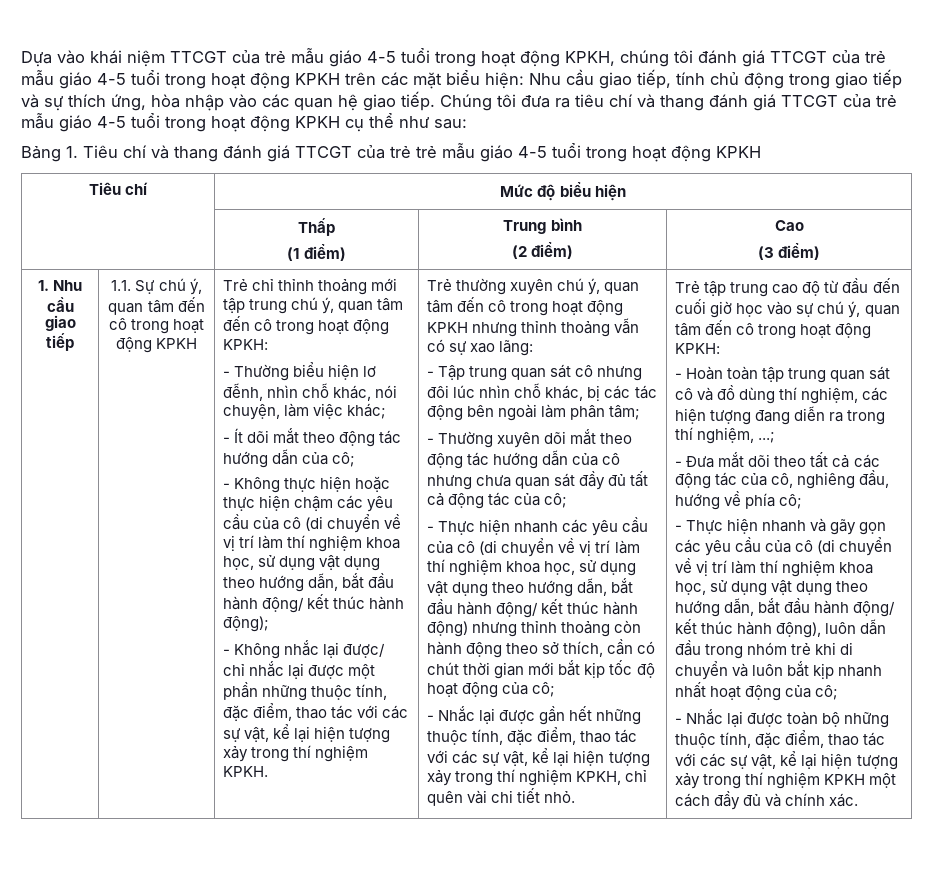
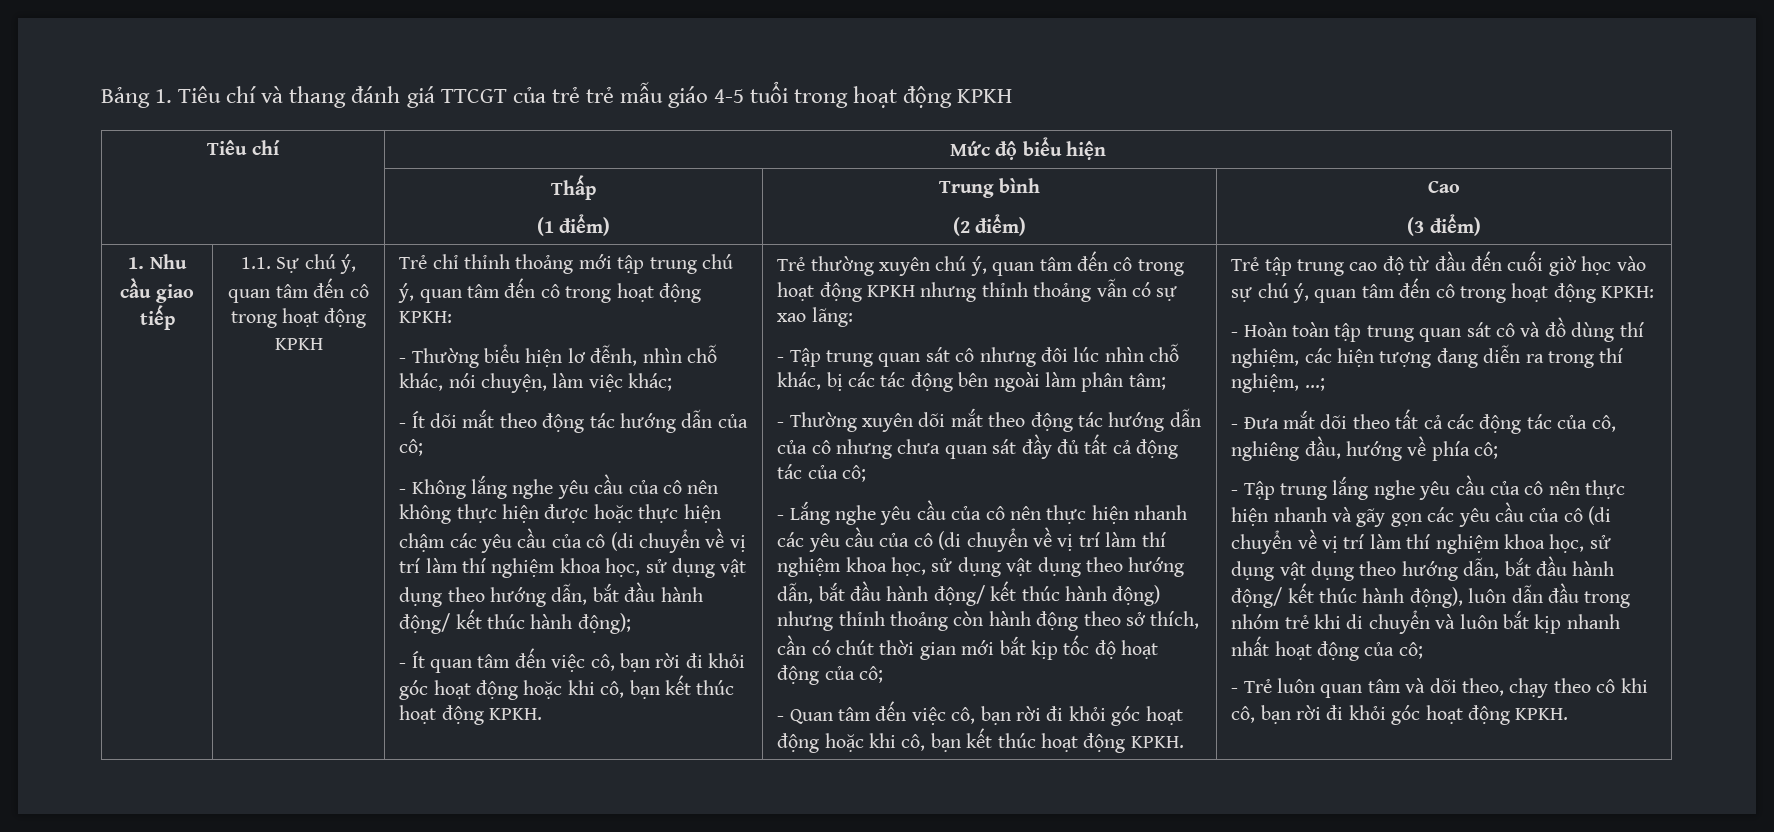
[21,48,886,67] [21,69,902,89] [21,91,897,111] [21,113,467,132] Dựa vào khái niệm TTCGT của trẻ mẫu giáo 4-5 tuổi trong hoạt động KPKH, chúng tôi đánh giá TTCGT của trẻ mẫu giáo 4-5 tuổi trong hoạt động KPKH trên các mặt biểu hiện: Nhu cầu giao tiếp, tính chủ động trong giao tiếp và sự thích ứng, hòa nhập vào các quan hệ giao tiếp. Chúng tôi đưa ra tiêu chí và thang đánh giá TTCGT của trẻ mẫu giáo 4-5 tuổi trong hoạt động KPKH cụ thể như sau: // -> (101, 97) none
[284,476,352,492] thực hiện -> [470,474,719,499] [399,504,589,524] lắng nghe yêu cầu của cô nên không thực hiện được
[234,640,386,659] [223,661,376,680] [223,682,388,701] [223,703,409,722] [223,724,391,743] [223,745,369,762] Không nhắc lại được/ chỉ nhắc lại được một phần những thuộc tính, đặc điểm, thao tác với các sự vật, kể lại hiện tượng xảy trong thí nghiệm -> [411,648,746,673] [399,675,735,700] [399,705,484,725] Ít quan tâm đến việc cô, bạn rời đi khỏi góc hoạt động hoặc khi cô, bạn kết thúc hoạt động
[438,521,476,535] Thực -> [789,500,1087,525] Lắng nghe yêu cầu của cô nên thực
[438,706,642,725] [427,727,638,746] [427,748,650,767] [427,769,648,786] [427,788,576,806] Nhắc lại được gần hết những thuộc tính, đặc điểm, thao tác với các sự vật, kể lại hiện tượng xảy trong thí nghiệm KPKH, chỉ quên vài chi tiết nhỏ. -> [789,701,1183,726] [777,728,1184,753] Quan tâm đến việc cô, bạn rời đi khỏi góc hoạt động hoặc khi cô, bạn kết thúc hoạt động KPKH.
[686,520,724,534] Thực -> [1243,475,1626,500] Tập trung lắng nghe yêu cầu của cô nên thực
[686,709,890,728] [675,730,886,749] [675,751,898,770] [675,772,897,789] [675,791,859,810] Nhắc lại được toàn bộ những thuộc tính, đặc điểm, thao tác với các sự vật, kể lại hiện tượng xảy trong thí nghiệm KPKH một cách đầy đủ và chính xác. -> [1243,678,1648,698] [1231,705,1569,725] Trẻ luôn quan tâm và dõi theo, chạy theo cô khi cô, bạn rời đi khỏi góc hoạt động KPKH.

